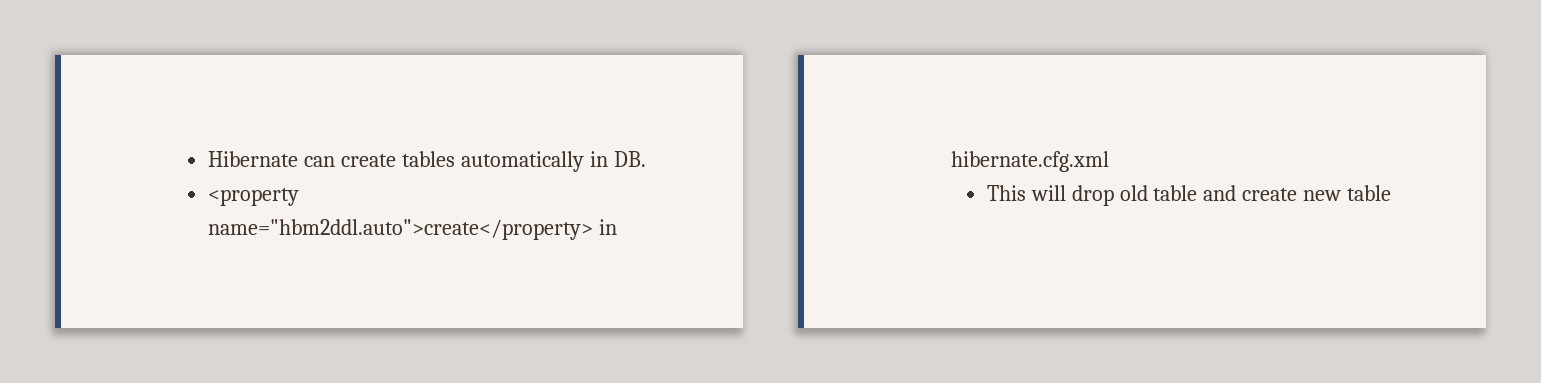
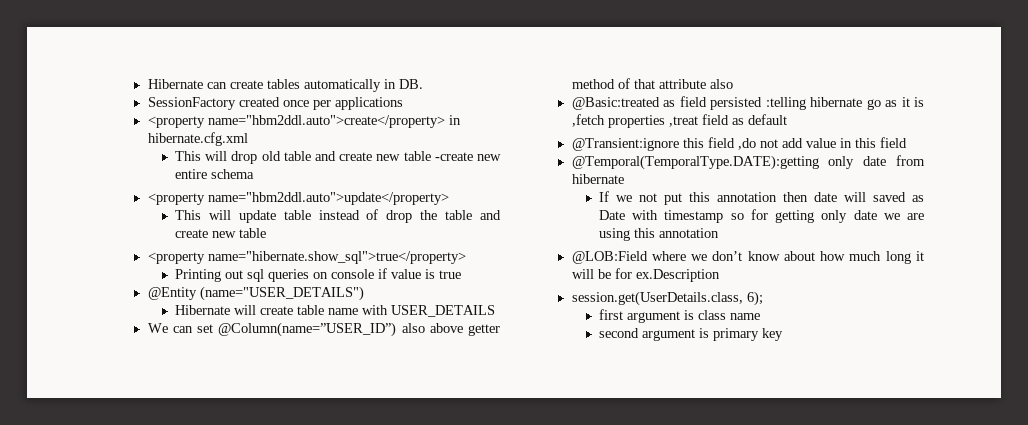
(646, 159) none -> [147,97,403,110] // SessionFactory created once per applications
(1392, 193) none -> [434,152,501,161] [175,169,255,179] [147,192,449,205] [175,209,501,223] [175,228,267,238] [147,251,466,264] [175,268,462,282] [147,286,364,301] [175,305,496,317] [147,322,500,337] [571,78,733,89] [571,96,925,110] [571,114,787,128] [571,137,907,151] [571,155,925,170] [571,174,624,184] [599,191,925,205] [599,209,924,223] [599,228,720,241] [571,251,924,264] [571,268,720,282] [571,291,763,306] [599,309,761,323] [599,328,784,341] -create new entire schema // <property name="hbm2ddl.auto">update</property> // This will update table instead of drop the table and create new table // <property name="hibernate.show_sql">true</property> // Printing out sql queries on console if value is true // @Entity (name="USER_DETAILS") // Hibernate will create table name with USER_DETAILS // We can set @Column(name=”USER_ID”) also above getter method of that attribute also // @Basic:treated as field persisted :telling hibernate go as it is ,fetch properties ,treat field as default // @Transient:ignore this field ,do not add value in this field // @Temporal(TemporalType.DATE):getting only date from hibernate // If we not put this annotation then date will saved as Date with timestamp so for getting only date we are using this annotation // @LOB:Field where we don’t know about how much long it will be for ex.Description // session.get(UserDetails.class, 6); // first argument is class name // second argument is primary key

